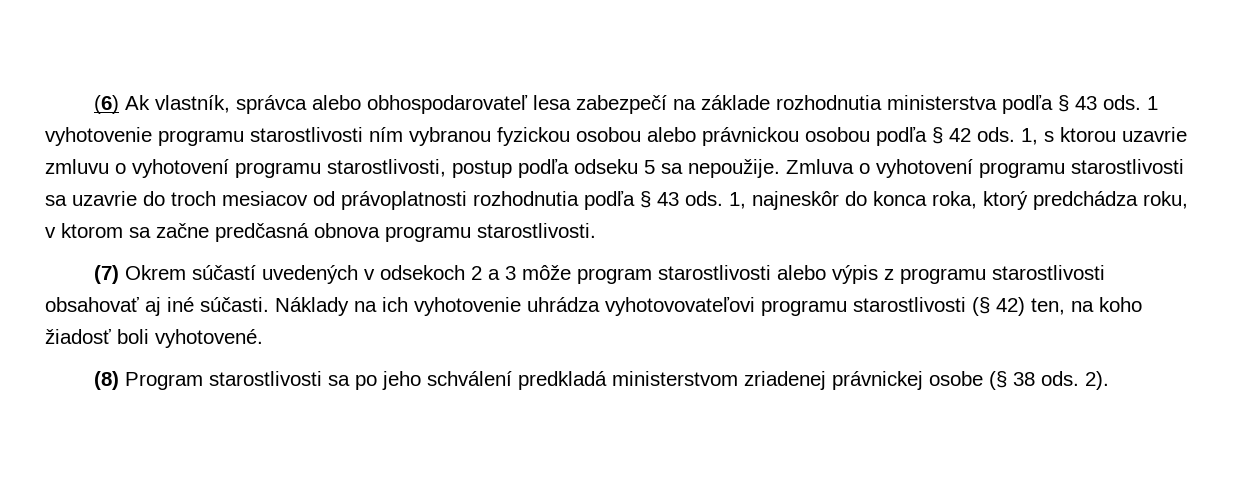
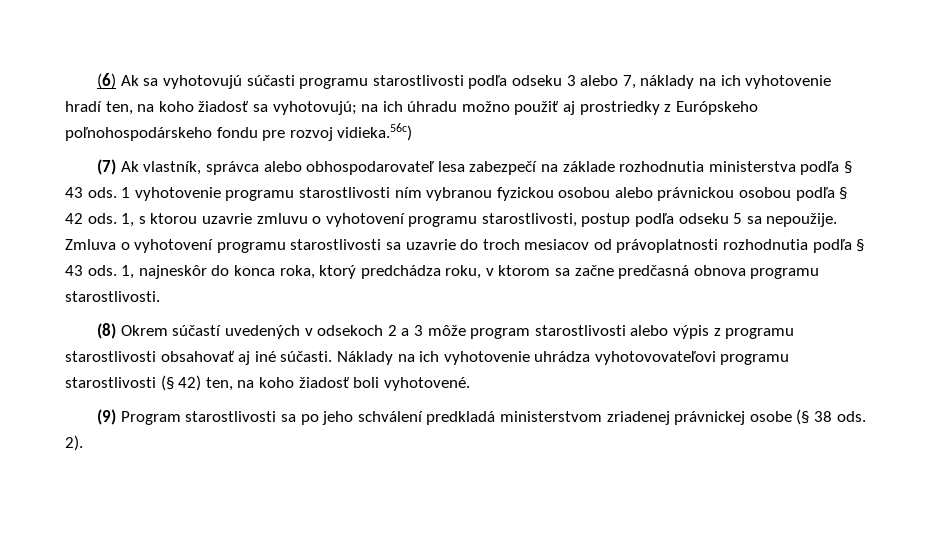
(150, 102) none -> [143,75,832,89] [65,101,758,115] [65,123,413,141] [97,159,139,175] sa vyhotovujú súčasti programu starostlivosti podľa odseku 3 alebo 7, náklady na ich vyhotovenie hradí ten, na koho žiadosť sa vyhotovujú; na ich úhradu možno použiť aj prostriedky z Európskeho poľnohospodárskeho fondu pre rozvoj vidieka.56c) // (7) Ak
[93,265,119,284] (7) -> [97,323,117,339] (8)
[93,371,119,390] (8) -> [97,409,117,425] (9)

